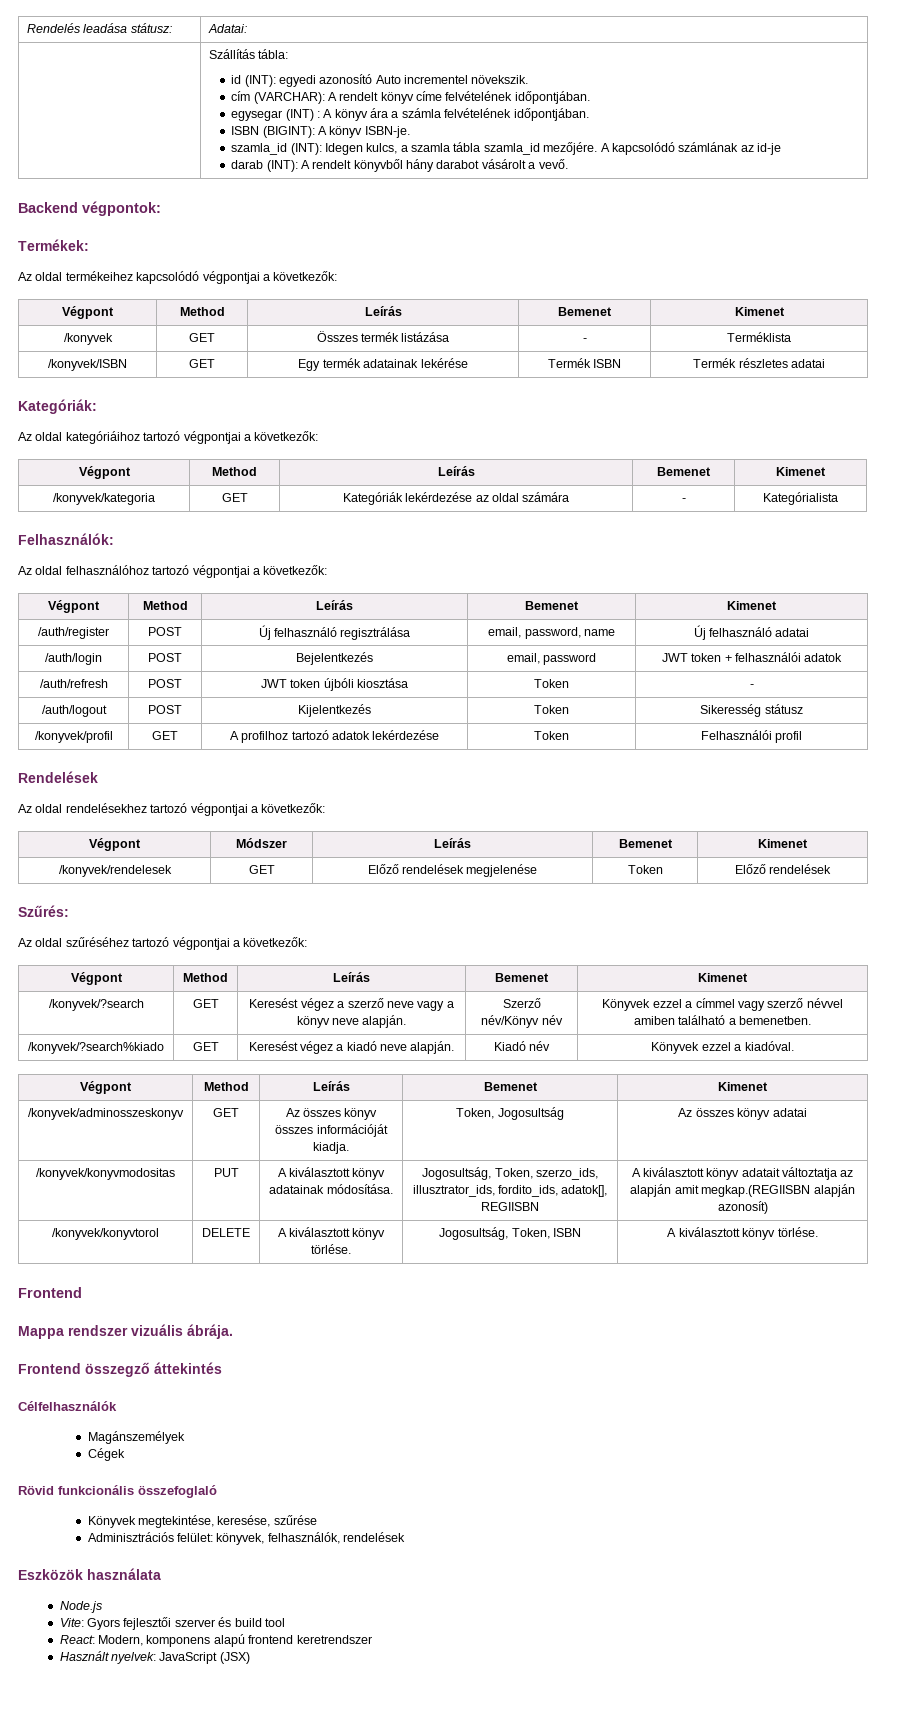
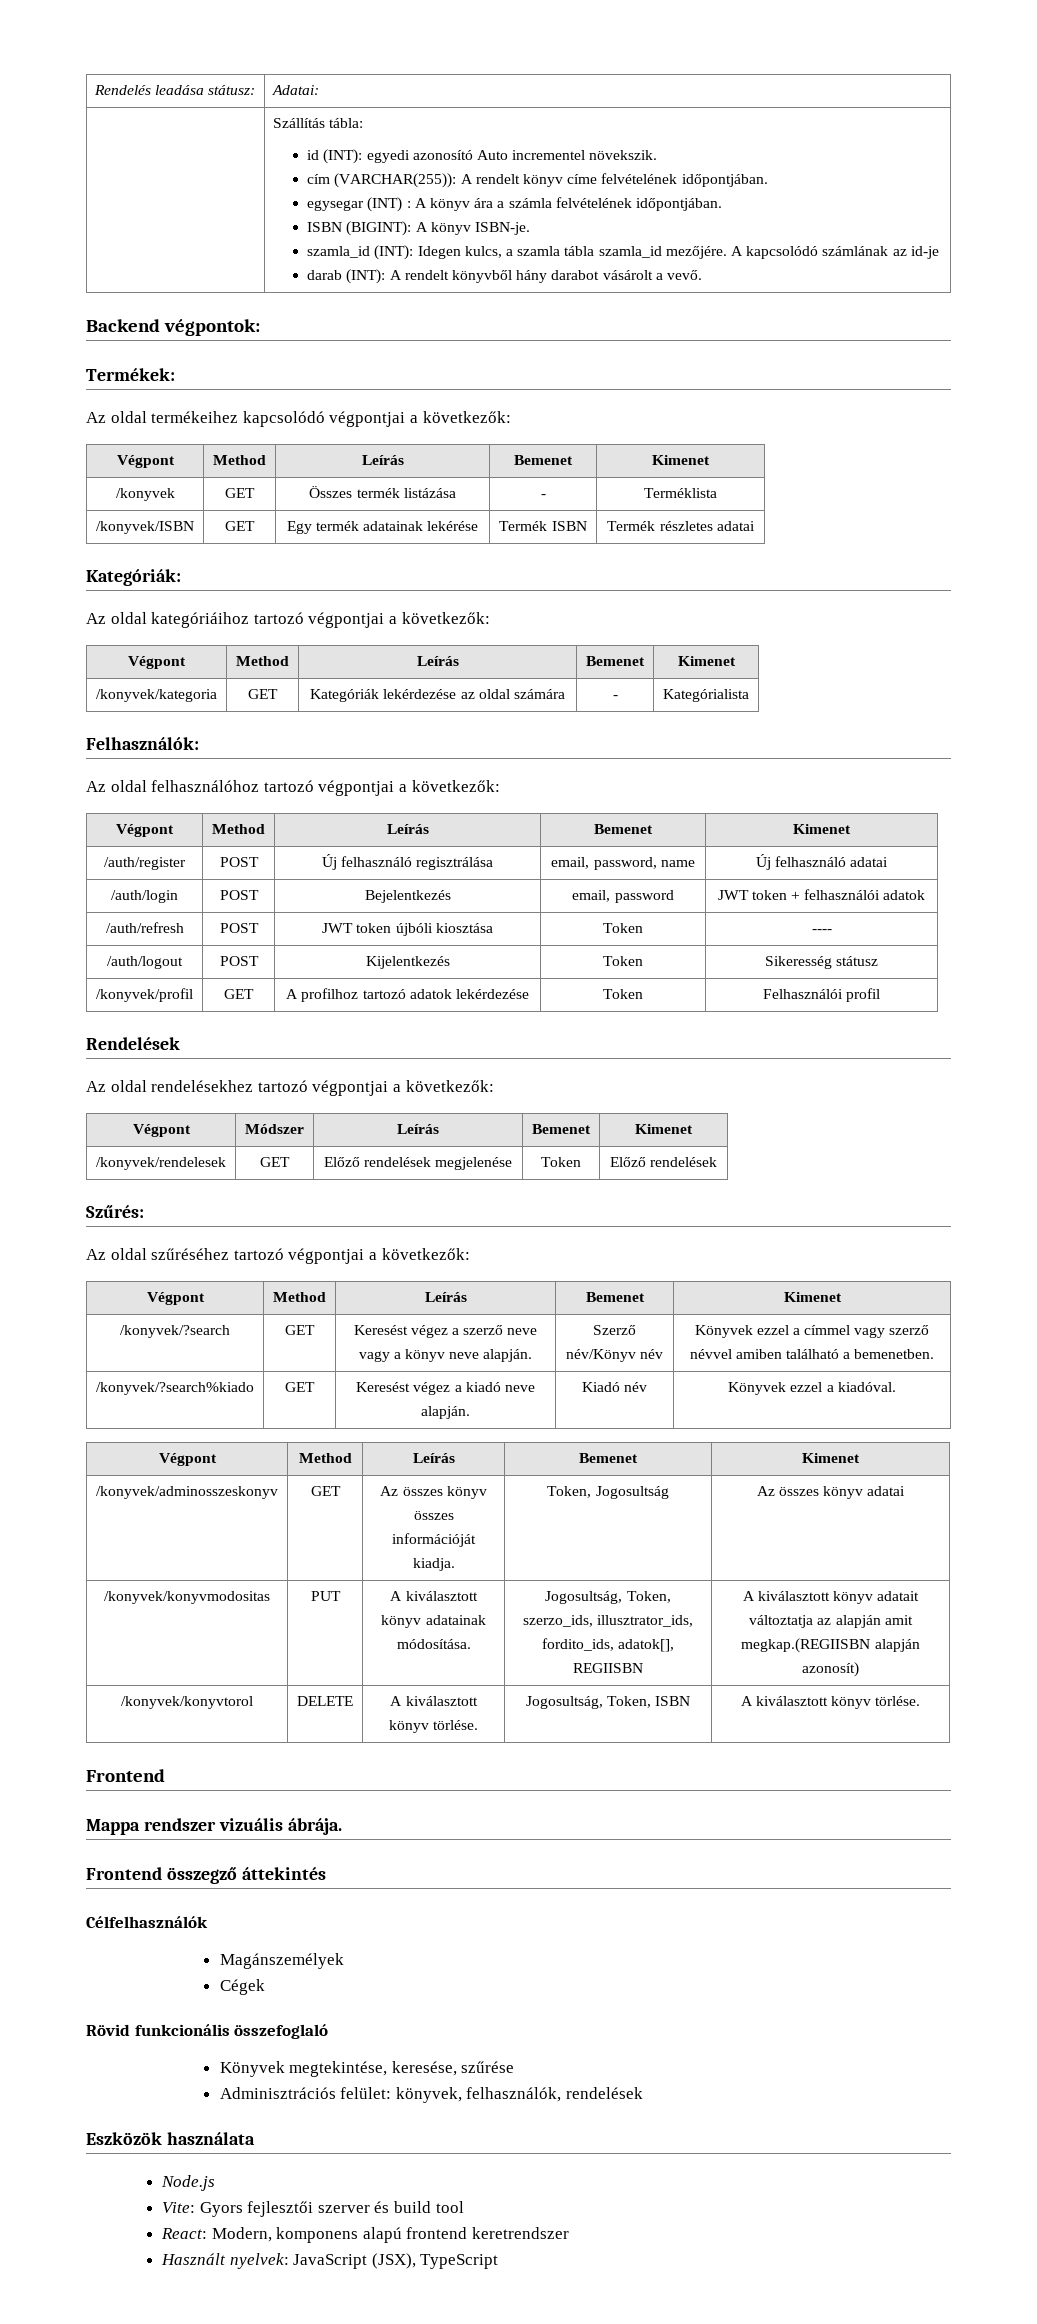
[253,92,325,104] (VARCHAR): -> [334,173,457,188] (VARCHAR(255)):
[749,684,754,688] - -> [811,929,832,933] ----
[219,1652,250,1664] (JSX) -> [371,2253,499,2269] (JSX), TypeScript

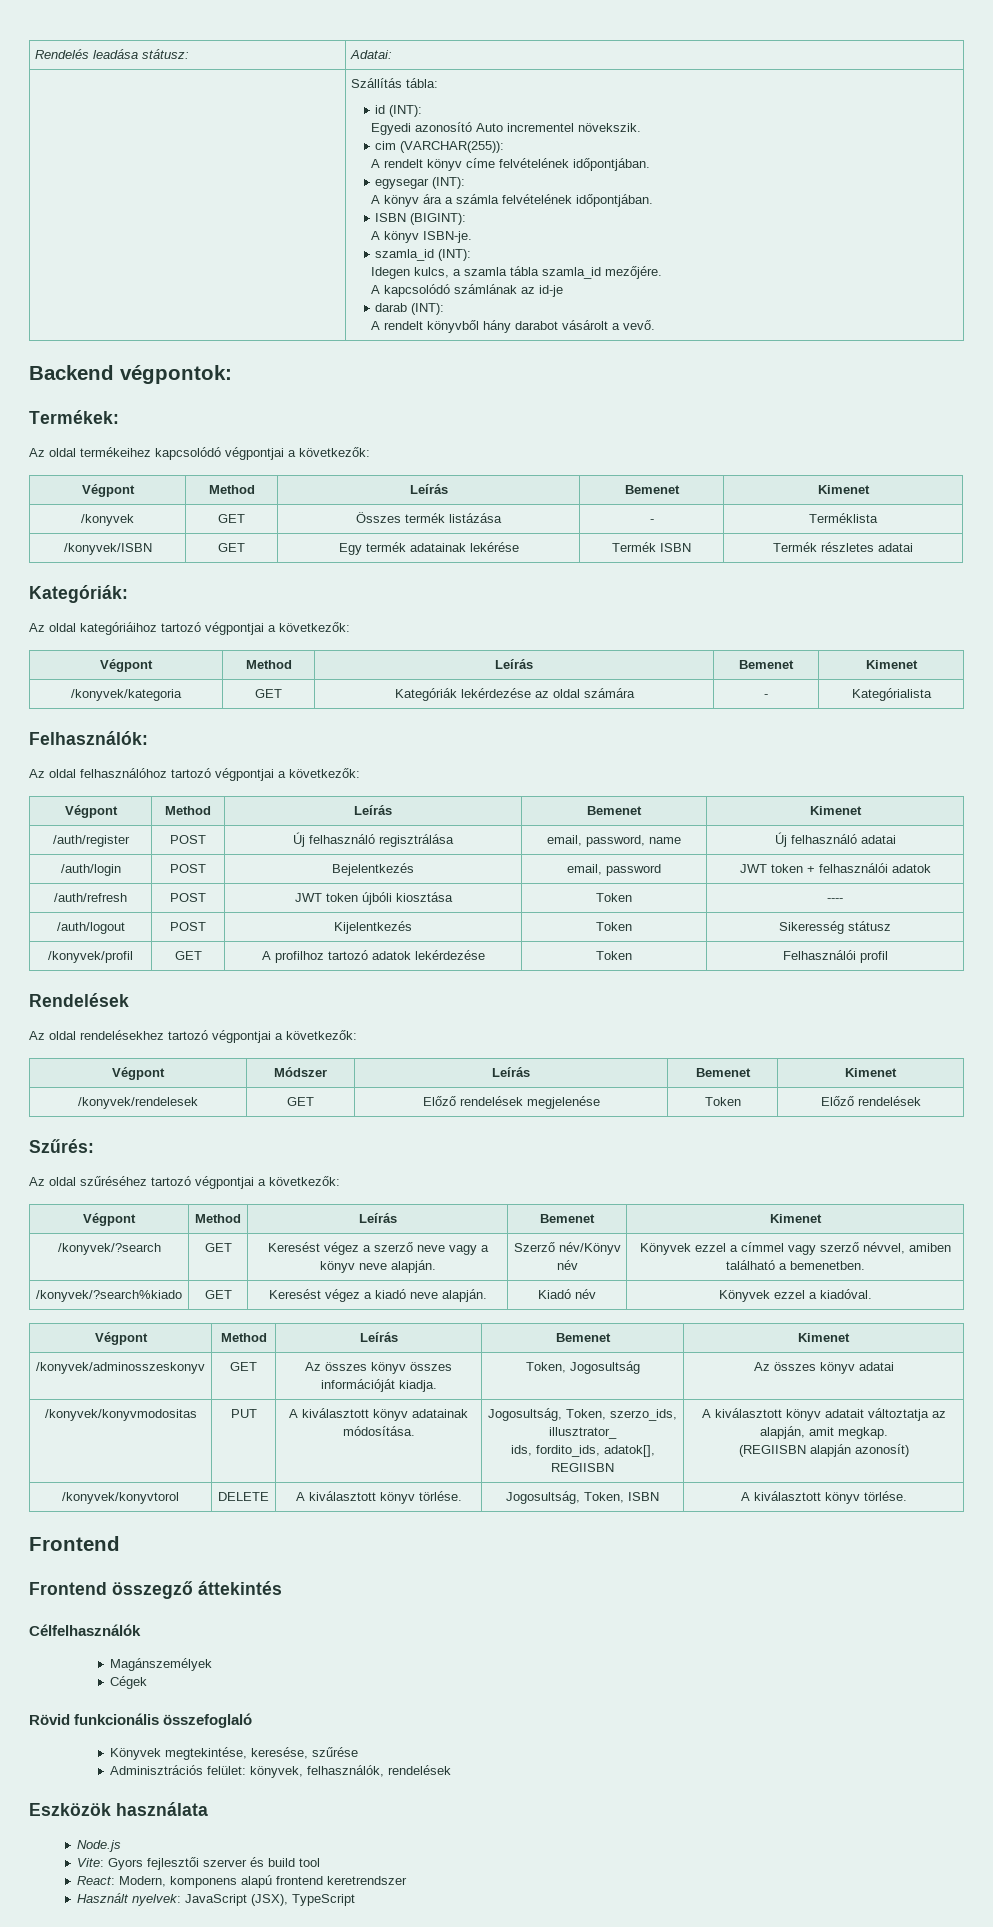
[366,150,410,163] egyedi -> [371,123,412,135] // Egyedi
[307,174,331,184] cím -> [375,141,397,150] cim
(457, 180) none -> (505, 147) //
[367,197,411,212] (INT) : -> [432,177,466,189] (INT): //
(412, 228) none -> (467, 219) //
(414, 252) none -> (472, 255) //
(727, 252) none -> (663, 272) //
(386, 276) none -> (445, 309) //
[689,1349,732,1359] névvel -> [862,1242,905,1254] névvel,
[597,1615,694,1627] illusztrator_ids, -> [549,1427,617,1439] [510,1445,532,1456] illusztrator_ // ids,
[835,1615,913,1628] [741,1638,871,1653] alapján amit megkap.(REGIISBN -> [759,1426,888,1439] [738,1445,806,1457] alapján, amit megkap. // (REGIISBN
[86,1818,342,1835] // Mappa rendszer vizuális ábrája. -> (120, 1543) none

